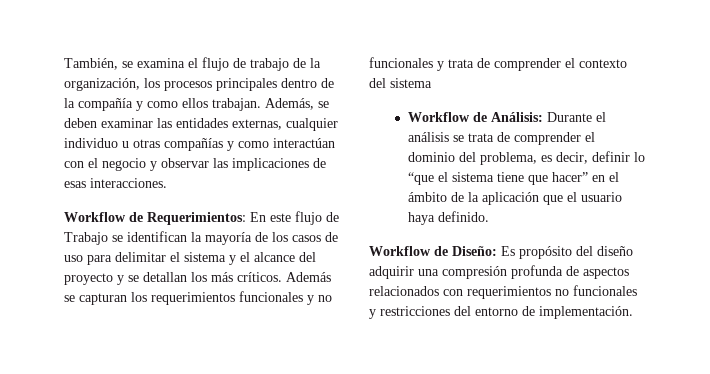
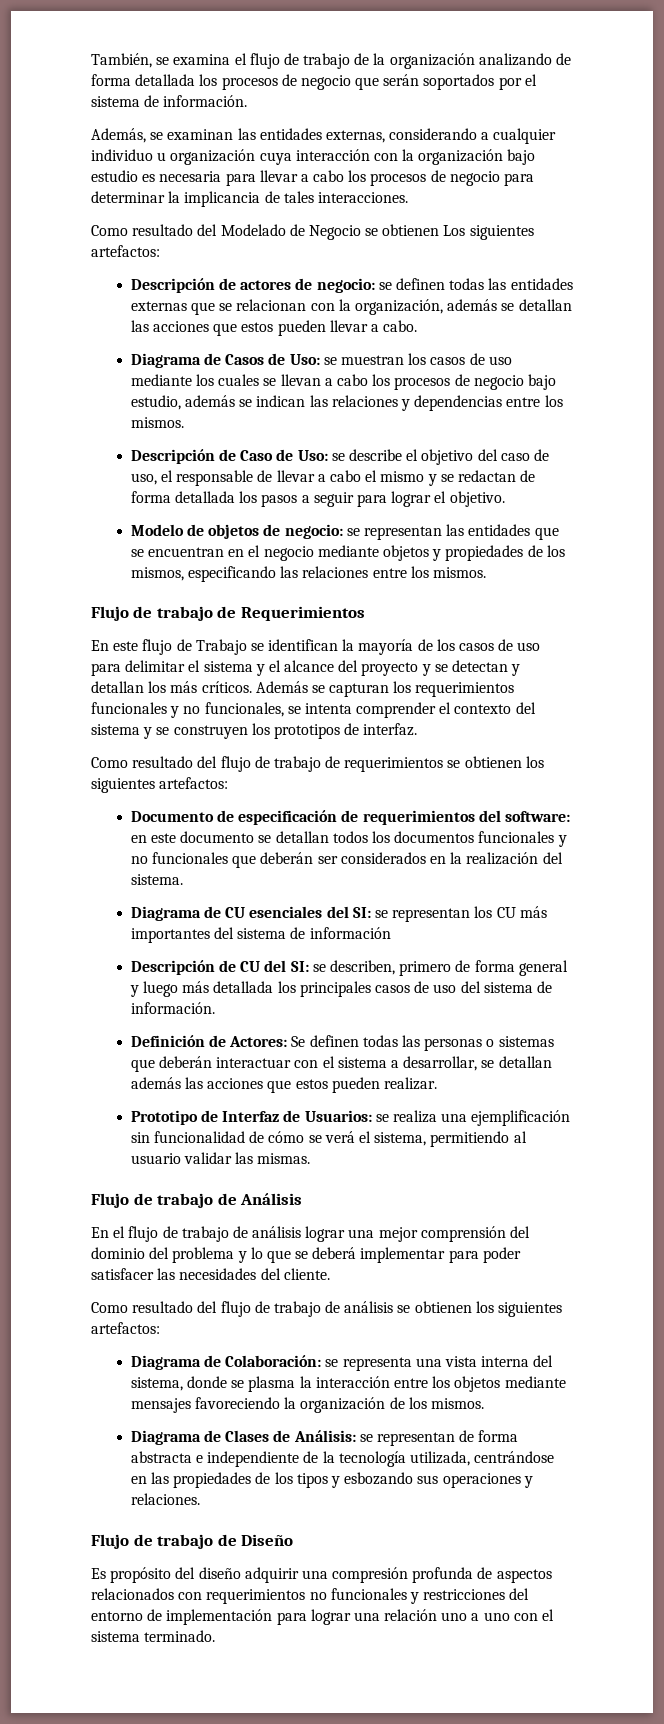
[64,78,334,91] [64,98,329,111] [64,118,153,128] organización, los procesos principales dentro de la compañía y como ellos trabajan. Además, se deben examinar -> [389,53,572,69] [91,74,537,90] [91,95,248,107] [91,128,234,143] organización analizando de forma detallada los procesos de negocio que serán soportados por el sistema de información. // Además, se examinan
(282, 124) none -> [389,128,490,140] considerando a
[133,138,335,151] [64,158,326,171] [64,178,167,188] [64,212,246,225] otras compañías y como interactúan con el negocio y observar las implicaciones de esas interacciones. // Workflow de Requerimientos: -> [170,149,536,165] [91,170,535,186] [91,191,408,207] [91,224,534,240] [91,245,160,257] [130,278,573,293] [130,299,572,315] [130,320,418,336] [130,353,512,368] [130,374,556,390] [130,395,563,411] [130,417,184,428] [130,449,549,465] [130,470,536,486] [130,491,505,507] [130,524,559,540] [130,545,565,561] [130,566,487,582] [91,606,365,621] organización cuya interacción con la organización bajo estudio es necesaria para llevar a cabo los procesos de negocio para determinar la implicancia de tales interacciones. // Como resultado del Modelado de Negocio se obtienen Los siguientes artefactos: // Descripción de actores de negocio: se definen todas las entidades externas que se relacionan con la organización, además se detallan las acciones que estos pueden llevar a cabo. // Diagrama de Casos de Uso: se muestran los casos de uso mediante los cuales se llevan a cabo los procesos de negocio bajo estudio, además se indican las relaciones y dependencias entre los mismos. // Descripción de Caso de Uso: se describe el objetivo del caso de uso, el responsable de llevar a cabo el mismo y se redactan de forma detallada los pasos a seguir para lograr el objetivo. // Modelo de objetos de negocio: se representan las entidades que se encuentran en el negocio mediante objetos y propiedades de los mismos, especificando las relaciones entre los mismos. // Flujo de trabajo de Requerimientos //
(139, 278) none -> [452,660,521,676] detectan y
[369,57,490,71] funcionales y trata de -> [204,702,352,717] funcionales, se intenta
[408,112,607,122] [408,132,596,145] [408,151,646,165] [408,172,620,185] [408,192,623,205] [408,211,490,225] [369,246,497,256] // Workflow de Análisis: Durante el análisis se trata de comprender el dominio del problema, es decir, definir lo “que el sistema tiene que hacer” en el ámbito de la aplicación que el usuario haya definido. // Workflow de Diseño: -> [143,723,418,739] [91,756,544,772] [91,777,229,793] [130,810,571,825] [130,831,567,847] [130,852,563,868] [130,874,183,885] [130,906,547,922] [130,927,391,943] [130,960,568,976] [129,981,552,997] [130,1002,215,1014] [130,1035,554,1051] [130,1056,552,1072] [130,1077,438,1093] [130,1110,571,1126] [130,1131,527,1147] [130,1152,311,1164] [91,1193,303,1208] [91,1226,531,1242] [91,1247,521,1263] [91,1268,330,1280] [91,1301,563,1317] [91,1322,160,1334] [130,1355,554,1371] [130,1376,566,1392] [130,1397,485,1413] [130,1430,519,1446] [130,1451,555,1467] [130,1472,533,1488] [130,1493,200,1505] [91,1534,294,1549] y se construyen los prototipos de interfaz. // Como resultado del flujo de trabajo de requerimientos se obtienen los siguientes artefactos: // Documento de especificación de requerimientos del software: en este documento se detallan todos los documentos funcionales y no funcionales que deberán ser considerados en la realización del sistema. // Diagrama de CU esenciales del SI: se representan los CU más importantes del sistema de información // Descripción de CU del SI: se describen, primero de forma general y luego más detallada los principales casos de uso del sistema de información. // Definición de Actores: Se definen todas las personas o sistemas que deberán interactuar con el sistema a desarrollar, se detallan además las acciones que estos pueden realizar. // Prototipo de Interfaz de Usuarios: se realiza una ejemplificación sin funcionalidad de cómo se verá el sistema, permitiendo al usuario validar las mismas. // Flujo de trabajo de Análisis // En el flujo de trabajo de análisis lograr una mejor comprensión del dominio del problema y lo que se deberá implementar para poder satisfacer las necesidades del cliente. // Como resultado del flujo de trabajo de análisis se obtienen los siguientes artefactos: // Diagrama de Colaboración: se representa una vista interna del sistema, donde se plasma la interacción entre los objetos mediante mensajes favoreciendo la organización de los mismos. // Diagrama de Clases de Análisis: se representan de forma abstracta e independiente de la tecnología utilizada, centrándose en las propiedades de los tipos y esbozando sus operaciones y relaciones. // Flujo de trabajo de Diseño //
[539,306,633,319] implementación. -> [166,1609,555,1625] [91,1630,216,1642] implementación para lograr una relación uno a uno con el sistema terminado.

